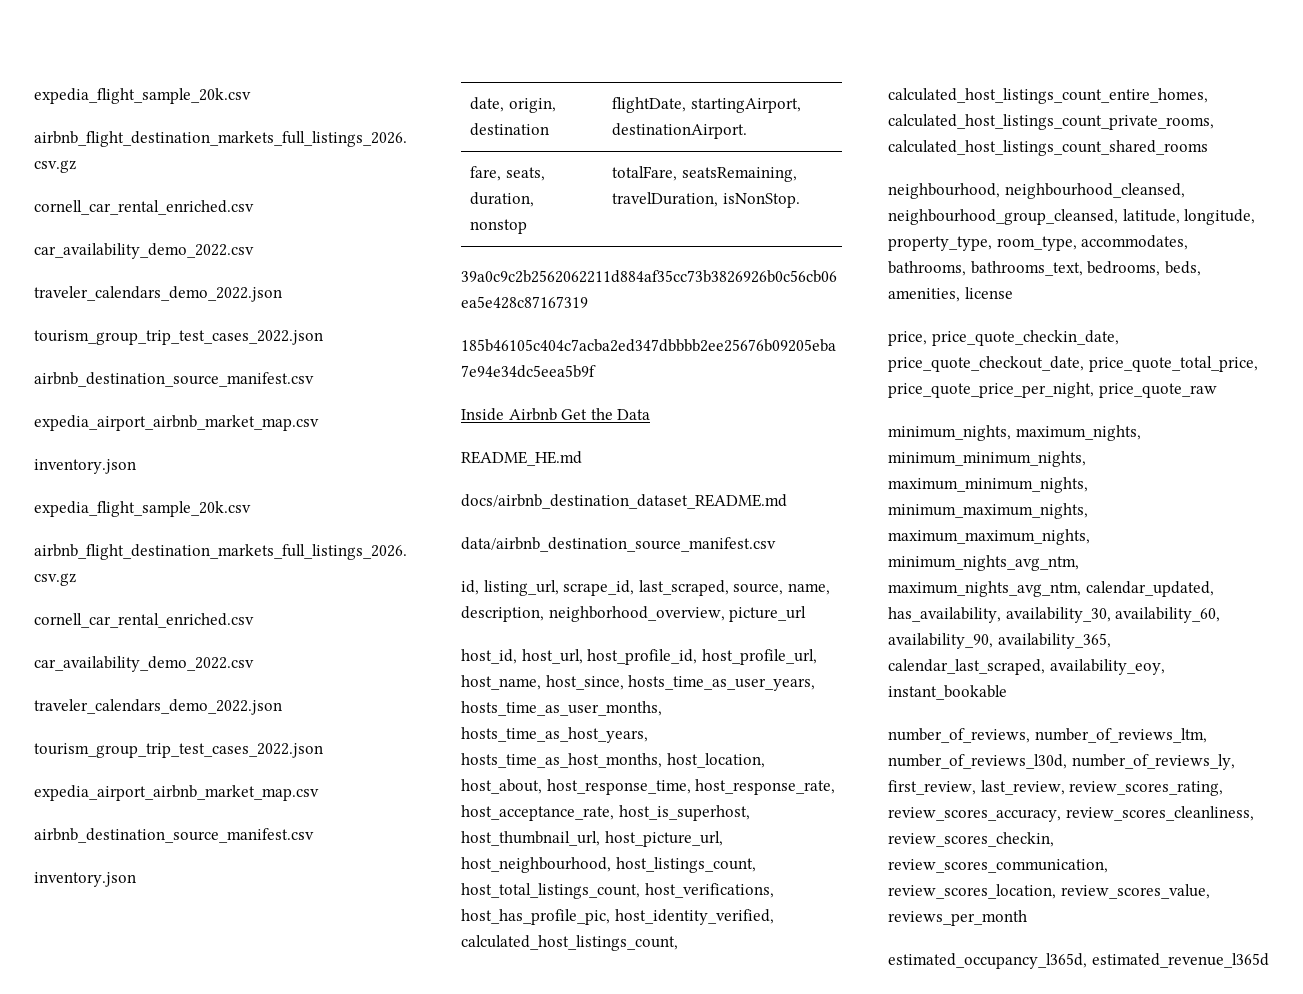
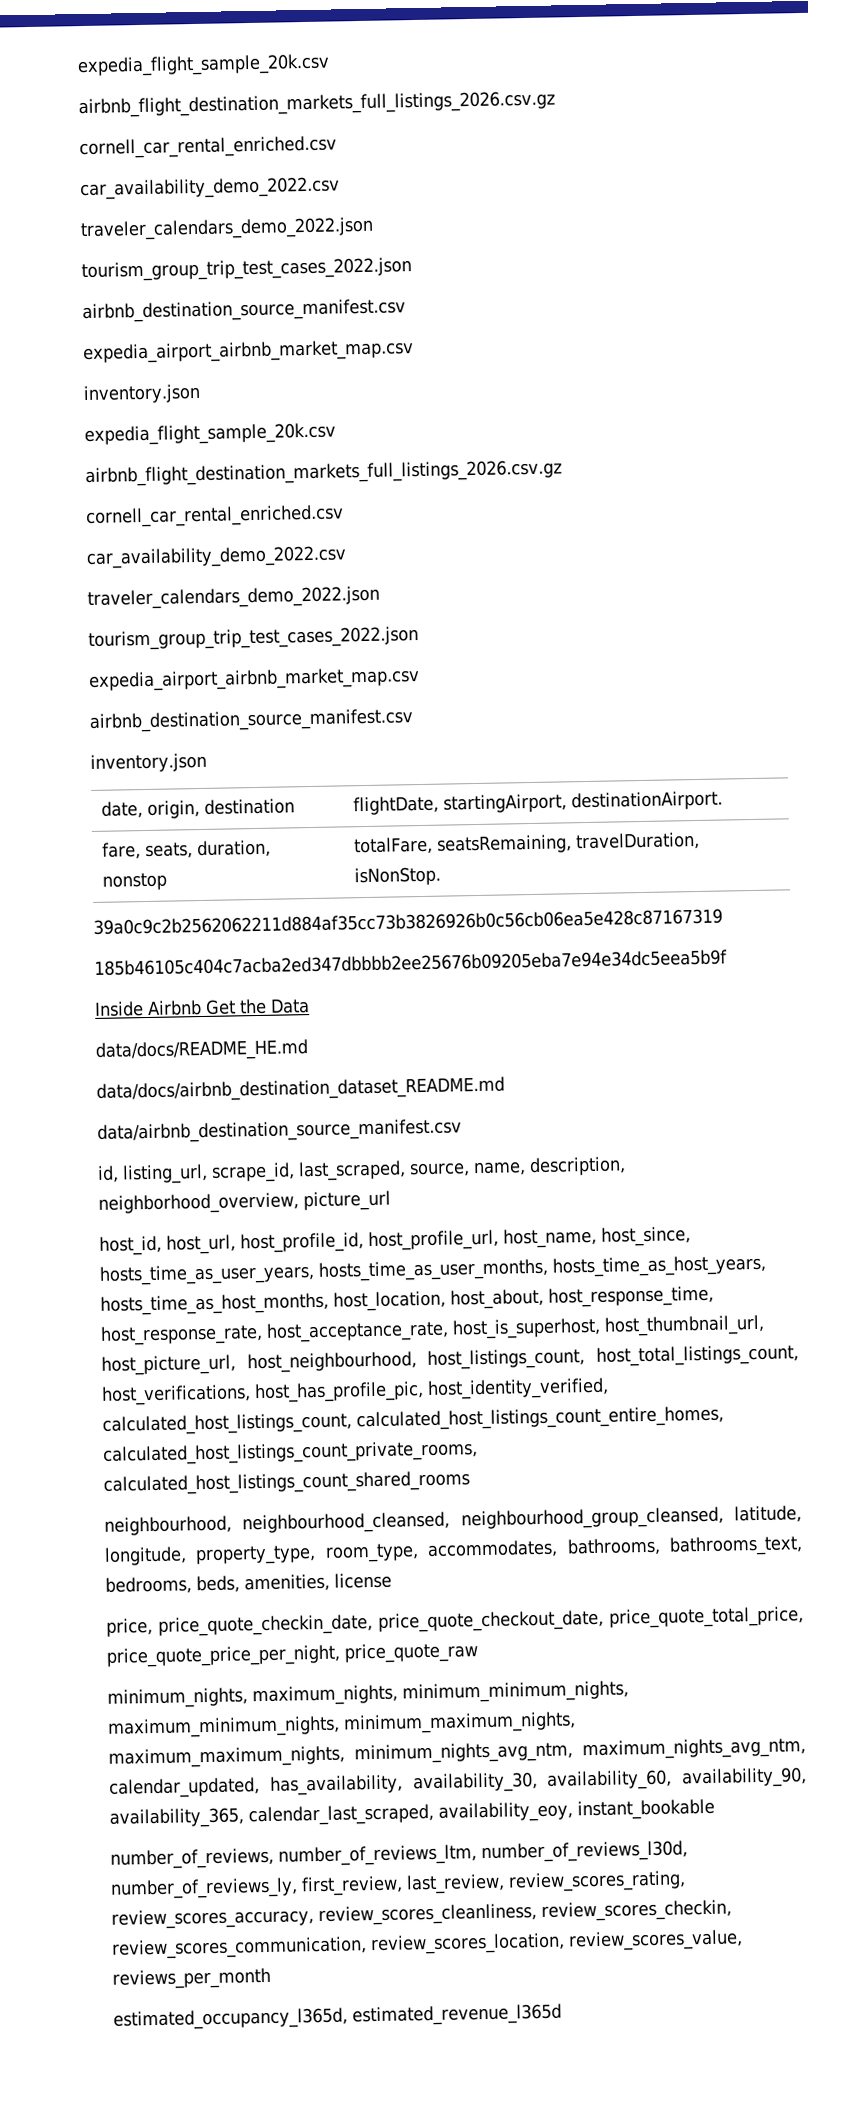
[461,451,582,466] [461,494,787,509] README_HE.md // docs/airbnb_destination_dataset_README.md -> [95,1039,309,1062] [96,1076,505,1103] data/docs/README_HE.md // data/docs/airbnb_destination_dataset_README.md

